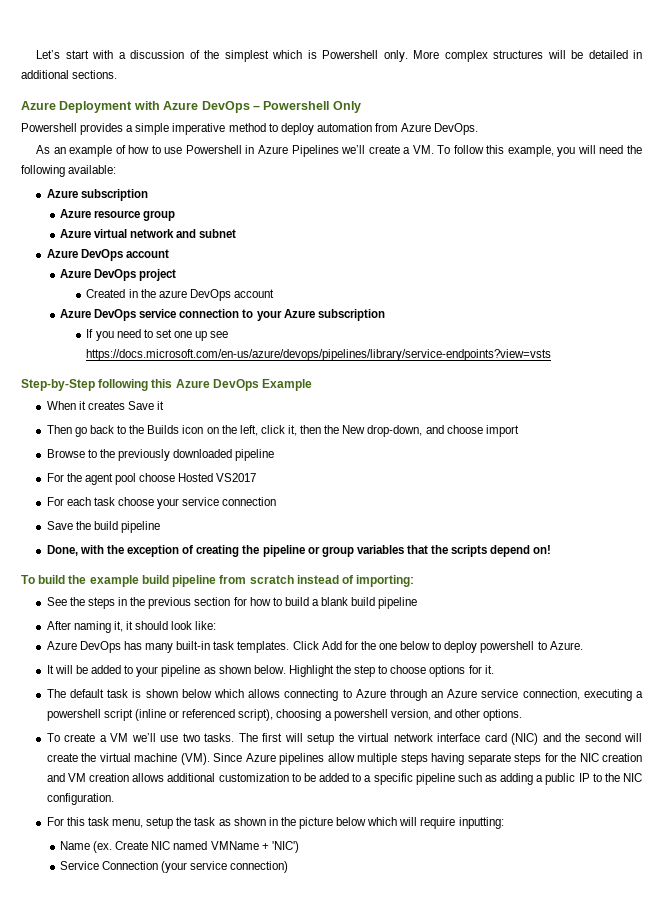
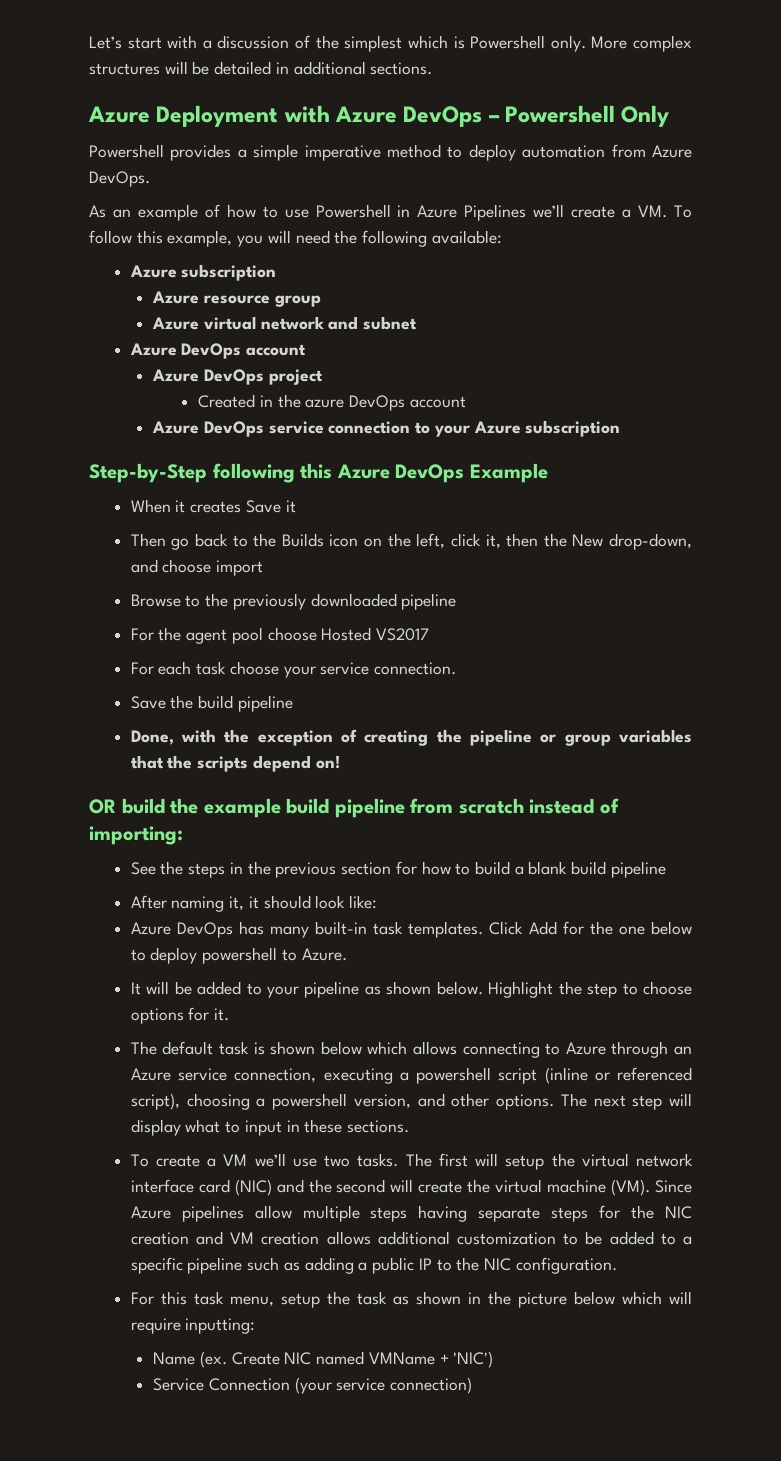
[86,329,229,341] [86,349,552,361] // If you need to set one up see https://docs.microsoft.com/en-us/azure/devops/pipelines/library/service-endpoints?view=vsts -> (621, 428) none
[222,497,277,506] connection -> [374,662,457,675] connection.
[21,575,35,584] To -> [89,799,116,814] OR
(523, 715) none -> [560,1093,693,1110] [130,1119,410,1136] The next step will display what to input in these sections.

